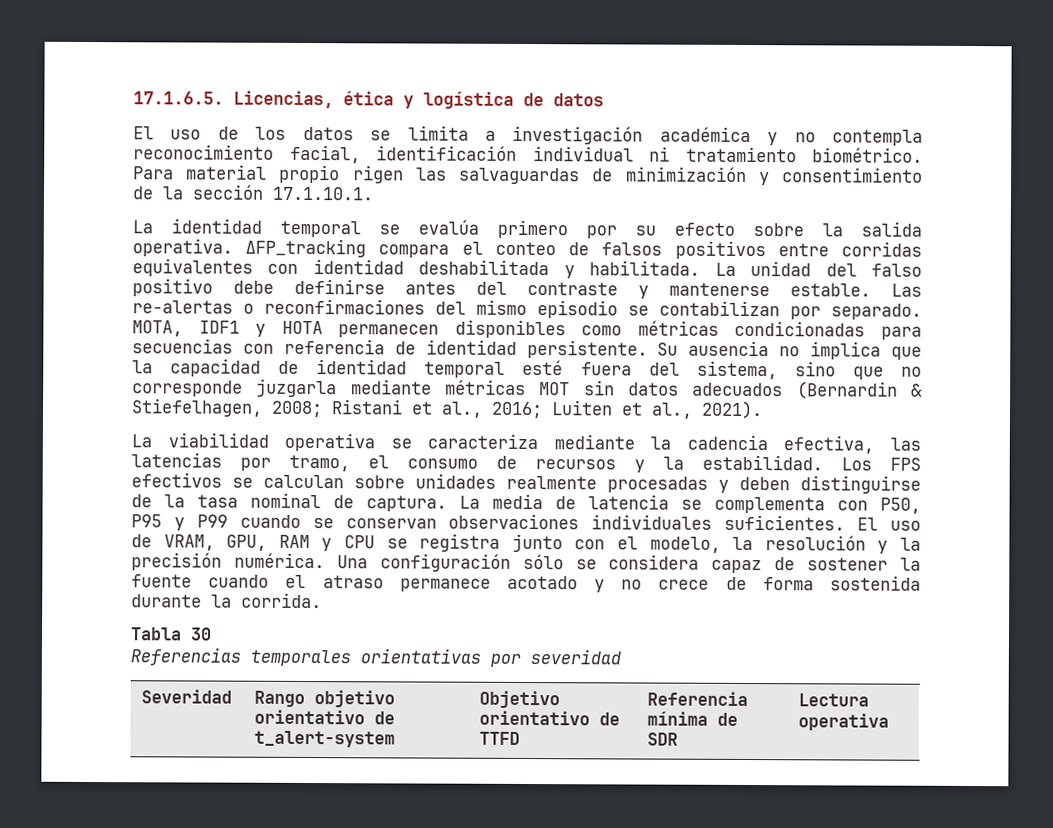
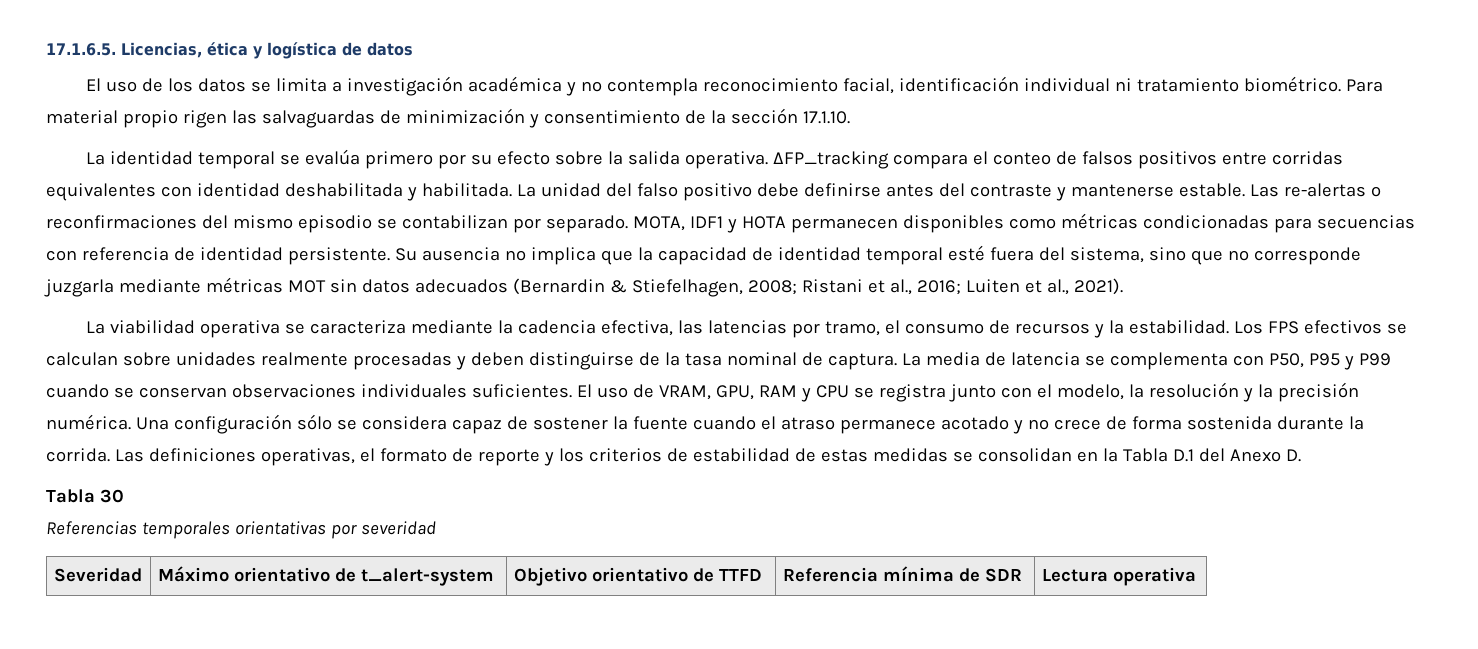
[272,186,374,201] 17.1.10.1. -> [802,111,850,124] 17.1.10.
(322, 600) none -> [114,448,1301,466] Las definiciones operativas, el formato de reporte y los criterios de estabilidad de estas medidas se consolidan en la Tabla D.1 del Anexo D.
[254,690,396,708] Rango objetivo -> [157,566,229,582] Máximo

